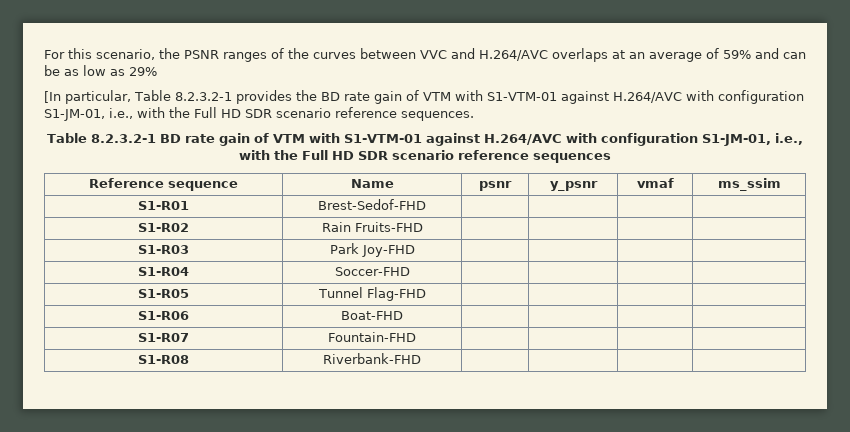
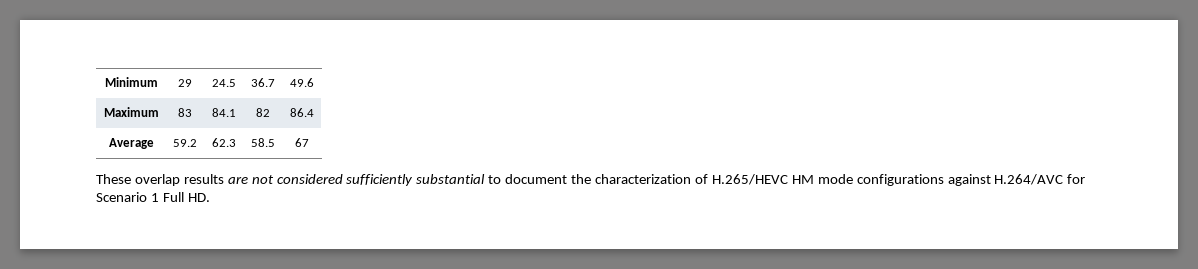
[44,48,806,62] [44,65,157,76] [44,90,804,104] [44,107,474,121] [47,133,803,146] [239,150,611,163] [89,178,238,191] [350,179,394,188] [479,181,512,191] [549,181,598,191] [636,178,674,188] [717,178,781,191] [138,201,189,210] [318,199,426,210] [138,223,189,232] [321,222,423,232] [138,245,189,254] [329,243,415,257] [138,267,189,276] [334,267,410,276] [138,289,189,298] [317,287,426,301] [138,311,189,320] [341,311,403,320] [138,333,189,342] [328,332,416,342] [138,355,189,364] [323,353,421,364] For this scenario, the PSNR ranges of the curves between VVC and H.264/AVC overlaps at an average of 59% and can be as low as 29% // [In particular, Table 8.2.3.2-1 provides the BD rate gain of VTM with S1-VTM-01 against H.264/AVC with configuration S1-JM-01, i.e., with the Full HD SDR scenario reference sequences. // Table 8.2.3.2-1 BD rate gain of VTM with S1-VTM-01 against H.264/AVC with configuration S1-JM-01, i.e., with the Full HD SDR scenario reference sequences // Reference sequence | Name | psnr | y_psnr | vmaf | ms_ssim // S1-R01 | Brest-Sedof-FHD | | | | // S1-R02 | Rain Fruits-FHD | | | | // S1-R03 | Park Joy-FHD | | | | // S1-R04 | Soccer-FHD | | | | // S1-R05 | Tunnel Flag-FHD | | | | // S1-R06 | Boat-FHD | | | | // S1-R07 | Fountain-FHD | | | | // S1-R08 | Riverbank-FHD | | | | -> [104,77,158,87] [178,79,192,87] [212,79,236,87] [250,78,275,87] [290,78,314,87] [103,107,159,117] [178,108,192,117] [212,108,236,117] [255,108,270,117] [290,108,314,117] [108,138,154,149] [173,139,197,147] [212,138,236,147] [250,138,275,147] [295,138,309,147] [96,174,1086,186] [96,192,210,202] Minimum | 29 | 24.5 | 36.7 | 49.6 // Maximum | 83 | 84.1 | 82 | 86.4 // Average | 59.2 | 62.3 | 58.5 | 67 // These overlap results are not considered sufficiently substantial to document the characterization of H.265/HEVC HM mode configurations against H.264/AVC for Scenario 1 Full HD.

